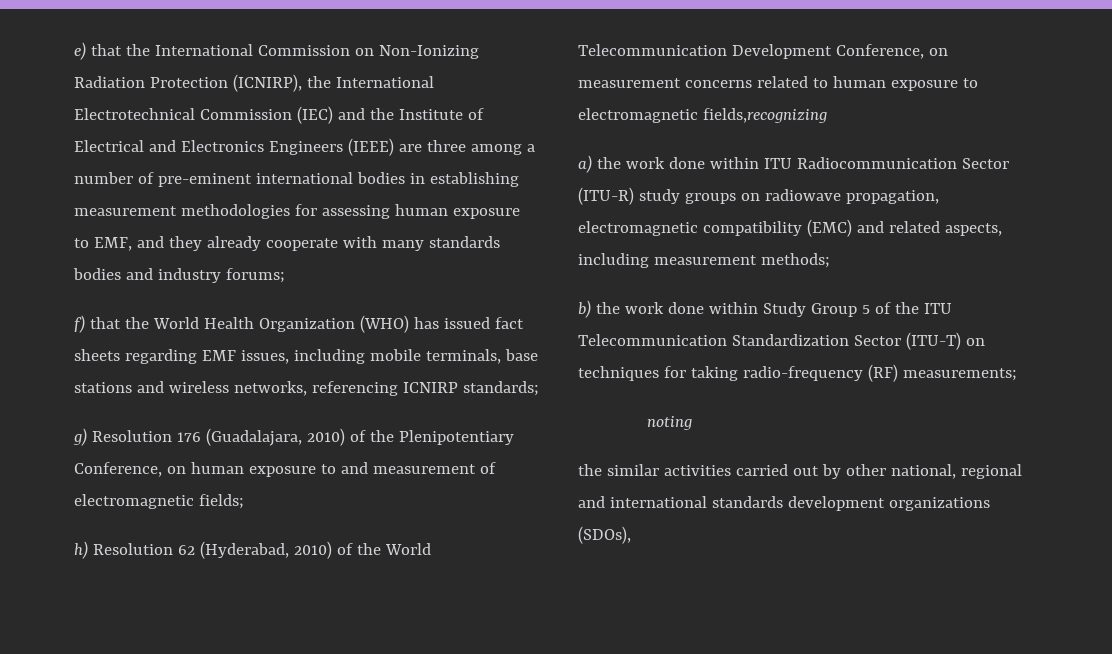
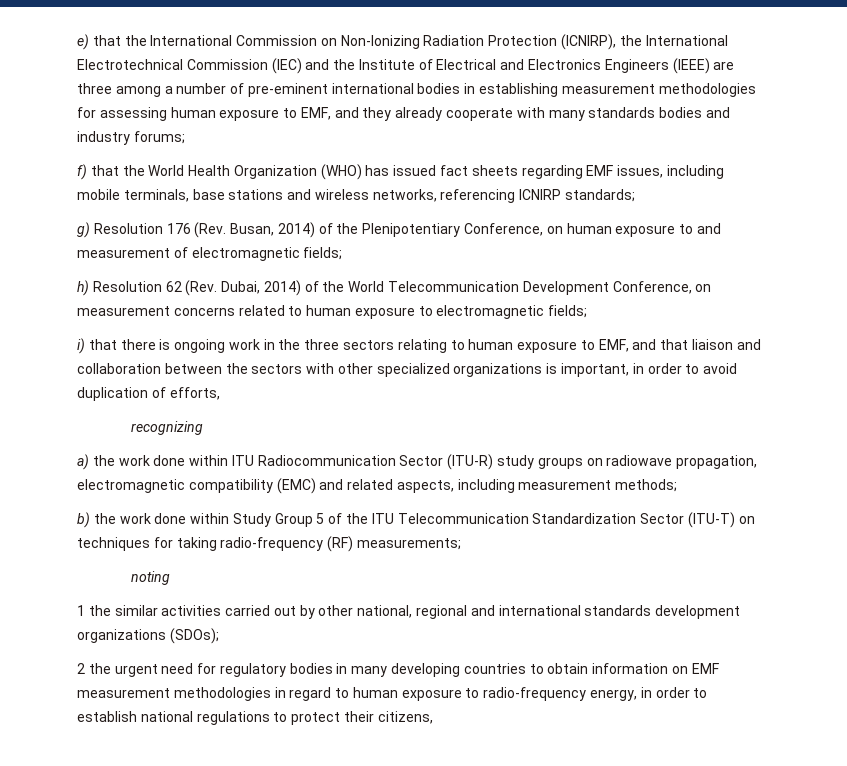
[205,428,345,446] (Guadalajara, 2010) -> [194,222,315,238] (Rev. Busan, 2014)
[199,541,332,559] (Hyderabad, 2010) -> [185,280,301,296] (Rev. Dubai, 2014)
[702,108,827,123] fields,recognizing -> [548,305,588,318] [77,338,761,354] [77,363,738,377] [77,387,220,401] [131,421,204,435] fields; // i) that there is ongoing work in the three sectors relating to human exposure to EMF, and that liaison and collaboration between the sectors with other specialized organizations is important, in order to avoid duplication of efforts, // recognizing
(692, 423) none -> [77,605,85,616] 1
[578,526,631,544] (SDOs), -> [169,628,219,644] [77,663,719,677] [77,687,708,701] [77,711,433,725] (SDOs); // 2 the urgent need for regulatory bodies in many developing countries to obtain information on EMF measurement methodologies in regard to human exposure to radio-frequency energy, in order to establish national regulations to protect their citizens,

